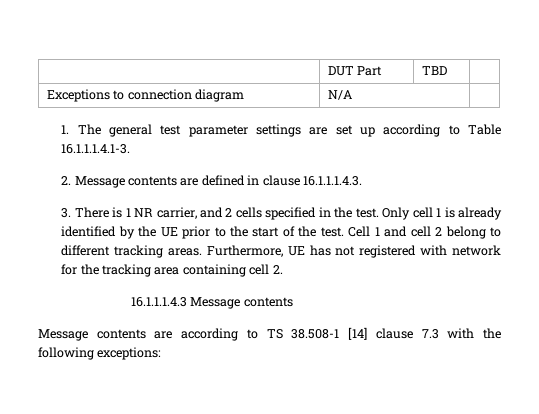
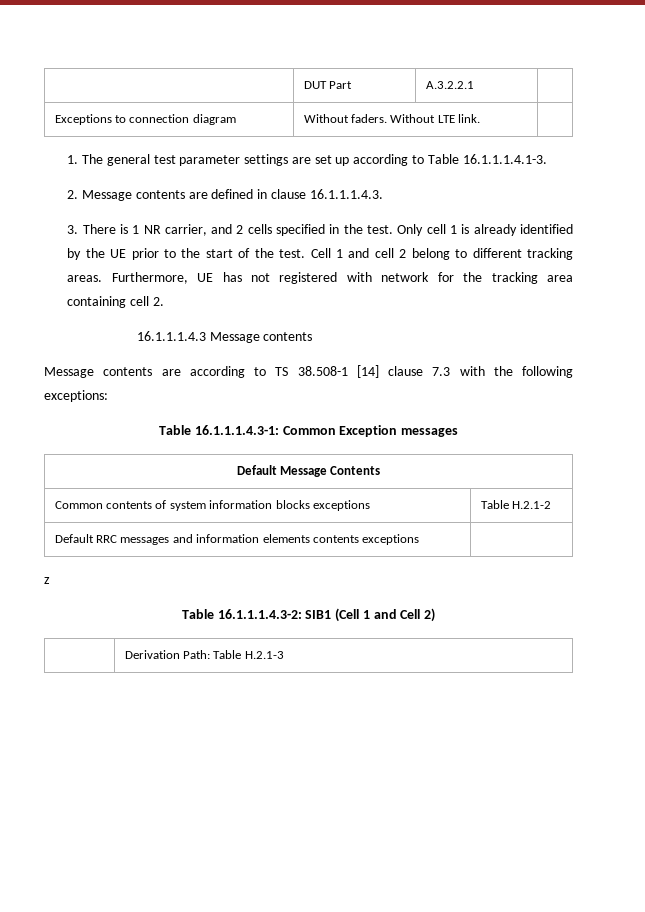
[421,66,447,75] TBD -> [425,81,474,89] A.3.2.2.1
[327,90,352,100] N/A -> [303,114,481,123] Without faders. Without LTE link.
(162, 353) none -> [158,425,459,437] [236,465,381,477] [54,500,370,511] [480,500,552,509] [54,534,420,545] [44,577,50,584] [181,608,436,622] [124,650,284,659] // Table 16.1.1.1.4.3-1: Common Exception messages // Default Message Contents // Common contents of system information blocks exceptions | Table H.2.1-2 // Default RRC messages and information elements contents exceptions | // z // Table 16.1.1.1.4.3-2: SIB1 (Cell 1 and Cell 2) // | Derivation Path: Table H.2.1-3

